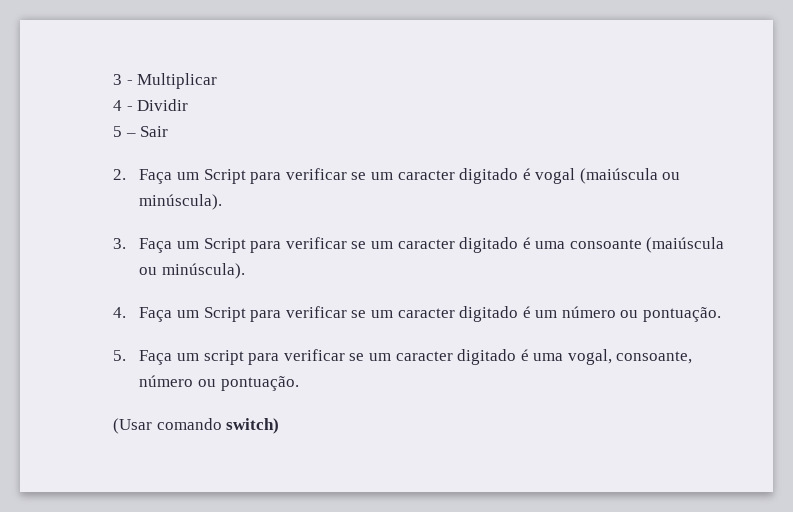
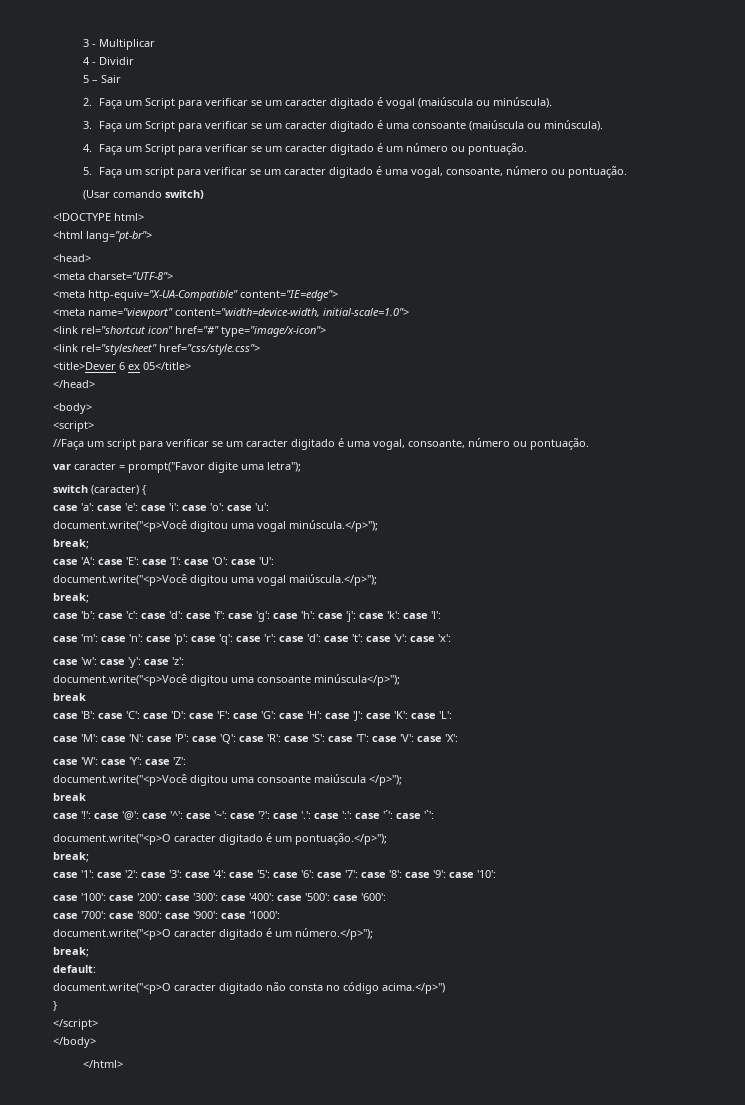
(280, 426) none -> [53,213,144,221] [53,231,152,242] [53,254,91,262] [53,272,173,280] [53,290,338,301] [53,308,409,319] [53,326,326,337] [53,344,260,355] [53,362,191,370] [53,380,95,388] [53,403,92,414] [53,421,94,432] [53,438,589,450] [53,462,301,473] [53,485,146,495] [53,503,269,511] [53,520,378,532] [53,539,89,549] [53,557,274,565] [53,574,377,586] [53,593,89,603] [53,611,441,622] [53,634,451,645] [53,657,184,668] [53,674,400,686] [53,693,86,701] [53,711,452,721] [53,734,458,744] [53,757,186,765] [53,774,402,786] [53,793,86,801] [53,810,434,820] [53,833,387,845] [53,852,89,862] [53,870,496,878] [53,893,386,901] [53,911,280,919] [53,928,373,940] [53,947,89,957] [53,965,96,973] [53,982,445,994] [53,1001,57,1011] [53,1019,98,1030] [53,1037,96,1048] [83,1060,124,1068] // <!DOCTYPE html> // <html lang="pt-br"> // <head> // <meta charset="UTF-8"> // <meta http-equiv="X-UA-Compatible" content="IE=edge"> // <meta name="viewport" content="width=device-width, initial-scale=1.0"> // <link rel="shortcut icon" href="#" type="image/x-icon"> // <link rel="stylesheet" href="css/style.css"> // <title>Dever 6 ex 05</title> // </head> // <body> // <script> // //Faça um script para verificar se um caracter digitado é uma vogal, consoante, número ou pontuação. // var caracter = prompt("Favor digite uma letra"); // switch (caracter) { // case 'a': case 'e': case 'i': case 'o': case 'u': // document.write("<p>Você digitou uma vogal minúscula.</p>"); // break; // case 'A': case 'E': case 'I': case 'O': case 'U': // document.write("<p>Você digitou uma vogal maiúscula.</p>"); // break; // case 'b': case 'c': case 'd': case 'f': case 'g': case 'h': case 'j': case 'k': case 'l': // case 'm': case 'n': case 'p': case 'q': case 'r': case 'd': case 't': case 'v': case 'x': // case 'w': case 'y': case 'z': // document.write("<p>Você digitou uma consoante minúscula</p>"); // break // case 'B': case 'C': case 'D': case 'F': case 'G': case 'H': case 'J': case 'K': case 'L': // case 'M': case 'N': case 'P': case 'Q': case 'R': case 'S': case 'T': case 'V': case 'X': // case 'W': case 'Y': case 'Z': // document.write("<p>Você digitou uma consoante maiúscula </p>"); // break // case '!': case '@': case '^': case '~': case '?': case '.': case ':': case '´': case '`': // document.write("<p>O caracter digitado é um pontuação.</p>"); // break; // case '1': case '2': case '3': case '4': case '5': case '6': case '7': case '8': case '9': case '10': // case '100': case '200': case '300': case '400': case '500': case '600': // case '700': case '800': case '900': case '1000': // document.write("<p>O caracter digitado é um número.</p>"); // break; // default: // document.write("<p>O caracter digitado não consta no código acima.</p>") // } // </script> // </body> // </html>

